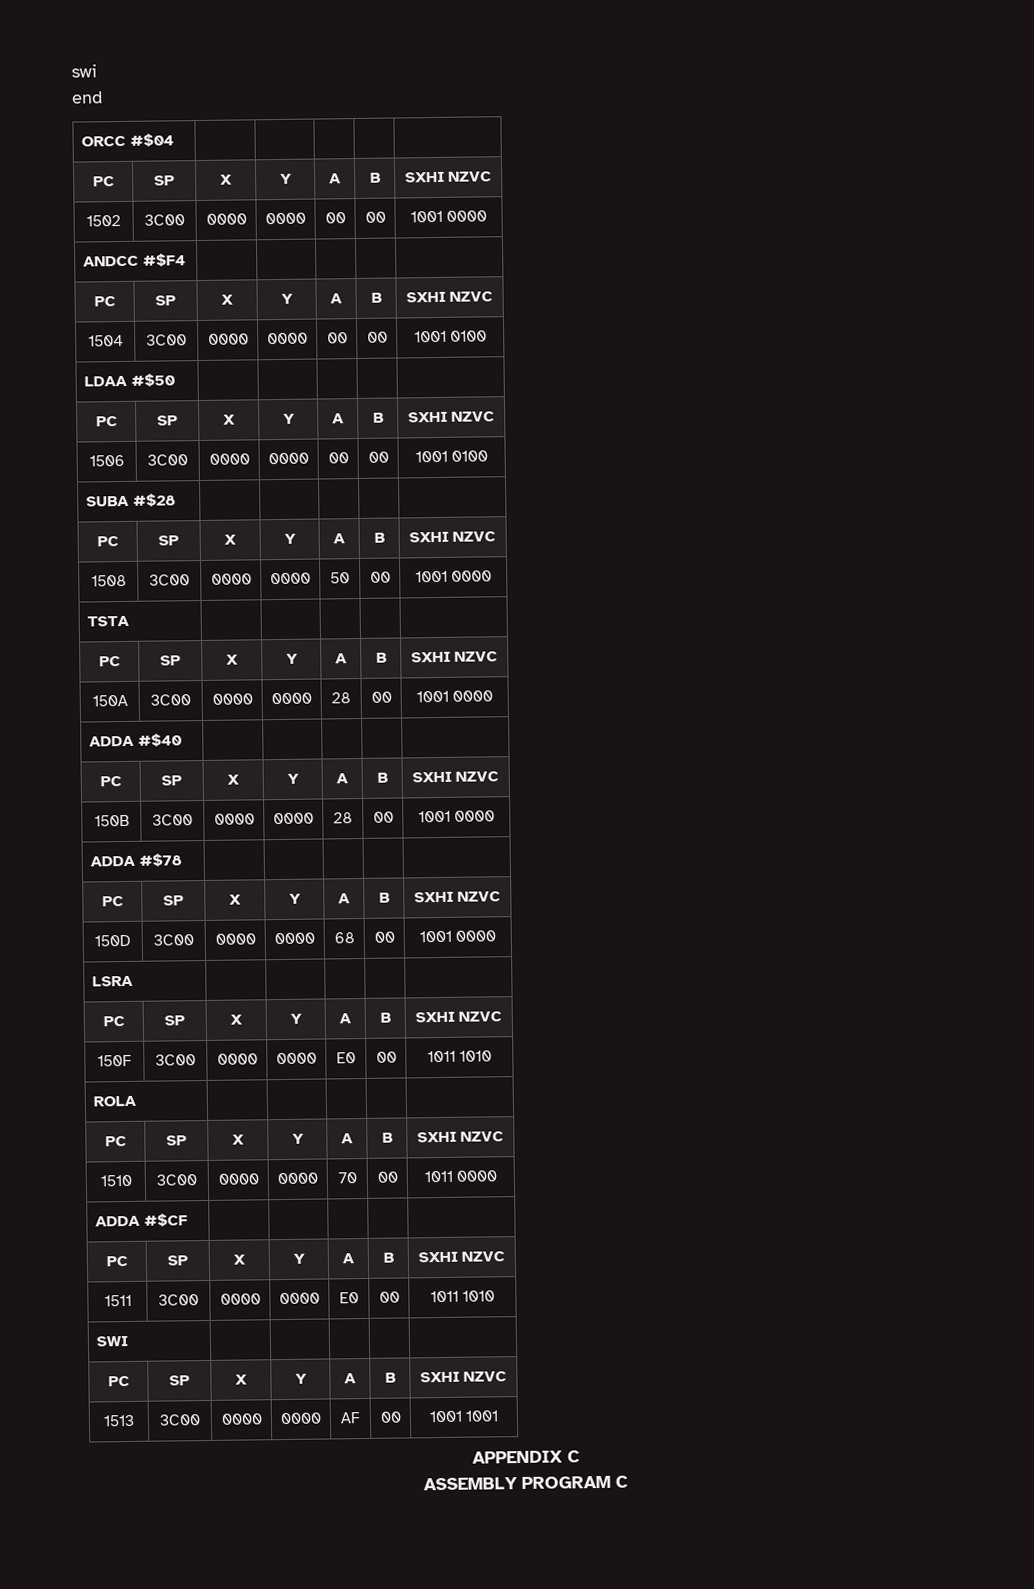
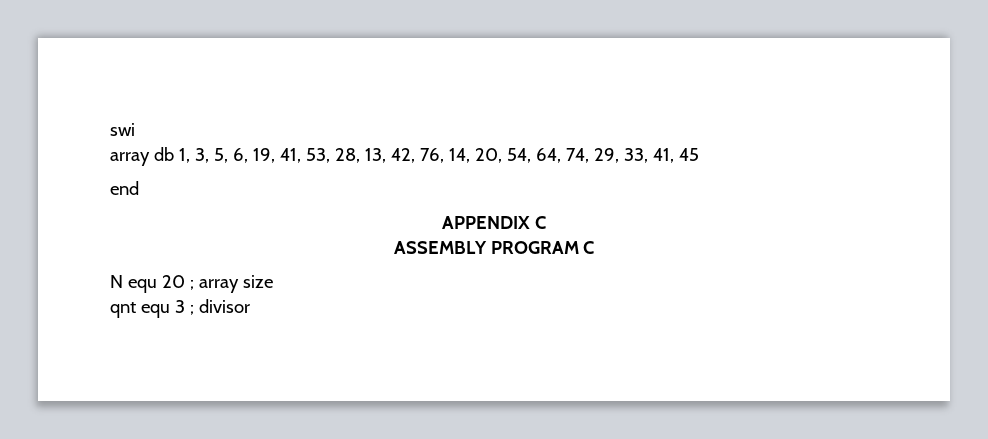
[72,91,103,104] [81,133,174,147] [92,176,115,187] [154,175,175,186] [220,174,233,185] [279,173,292,184] [329,173,341,184] [369,172,381,183] [404,171,493,183] [86,215,121,227] [144,214,185,226] [205,213,247,225] [265,212,306,225] [324,212,346,224] [364,211,386,223] [409,210,488,223] [83,253,186,267] [93,296,116,307] [155,295,176,306] [221,294,234,305] [280,293,293,304] [330,293,342,304] [370,292,382,303] [405,291,494,303] [87,334,124,347] [146,334,187,346] [207,333,249,345] [267,332,308,345] [326,332,348,344] [366,331,388,343] [413,330,488,343] [84,373,175,387] [95,416,118,427] [157,415,178,426] [223,414,236,425] [282,413,295,424] [332,413,344,424] [372,412,384,423] [407,411,496,423] [88,454,125,467] [147,454,188,466] [208,453,250,465] [268,452,309,465] [327,452,349,464] [367,451,389,463] [414,450,489,463] [86,493,176,507] [96,536,119,547] [158,535,179,546] [224,534,237,545] [283,533,296,544] [333,533,345,544] [373,532,385,543] [408,531,497,543] [90,574,127,587] [149,574,190,586] [210,573,252,585] [270,572,311,585] [330,572,350,584] [369,571,391,583] [414,570,493,583] [87,615,130,627] [98,656,121,667] [160,655,181,666] [226,654,239,665] [285,653,298,664] [335,653,347,664] [375,652,387,663] [410,651,499,663] [91,694,128,707] [150,694,191,706] [211,693,253,705] [271,692,312,705] [331,692,351,704] [370,691,392,703] [415,690,494,703] [89,733,182,747] [99,776,122,787] [161,775,182,786] [227,774,240,785] [286,773,299,784] [336,773,348,784] [376,772,388,783] [411,771,500,783] [93,814,130,827] [152,814,193,826] [213,813,255,825] [273,812,314,825] [333,812,353,824] [372,811,394,823] [417,810,496,823] [90,853,182,867] [101,896,124,907] [163,895,184,906] [229,894,242,905] [288,893,301,904] [338,893,350,904] [378,892,390,903] [413,891,502,903] [94,934,131,947] [153,934,194,946] [214,933,256,945] [274,932,315,945] [333,932,355,944] [373,931,395,943] [418,930,497,943] [92,975,134,987] [102,1016,125,1027] [164,1015,185,1026] [230,1014,243,1025] [289,1013,302,1024] [339,1013,351,1024] [379,1012,391,1023] [414,1011,503,1023] [97,1054,132,1067] [155,1054,196,1066] [216,1053,258,1065] [276,1052,317,1065] [336,1052,356,1064] [375,1051,397,1063] [426,1050,493,1063] [93,1095,137,1107] [104,1136,127,1147] [166,1135,187,1146] [232,1134,245,1145] [291,1133,304,1144] [341,1133,353,1144] [381,1132,393,1143] [416,1131,505,1143] [99,1174,132,1187] [156,1174,197,1186] [217,1173,259,1185] [277,1172,318,1185] [337,1172,357,1184] [376,1171,398,1183] [423,1170,498,1183] [95,1213,188,1227] [105,1255,128,1267] [167,1255,188,1266] [233,1254,246,1265] [292,1253,305,1264] [342,1253,354,1264] [382,1252,394,1263] [417,1251,506,1263] [103,1294,132,1307] [158,1294,199,1306] [219,1293,261,1305] [279,1292,320,1305] [339,1292,359,1304] [378,1291,400,1303] [429,1290,496,1303] [96,1335,129,1347] [107,1375,130,1387] [169,1375,190,1386] [235,1374,248,1385] [294,1373,307,1384] [344,1373,356,1384] [384,1372,396,1383] [419,1371,508,1383] [103,1414,135,1427] [159,1414,201,1426] [220,1413,263,1425] [280,1412,321,1425] [340,1412,360,1424] [379,1411,401,1423] [428,1410,499,1423] end // ORCC #$04 | | | | | // PC | SP | X | Y | A | B | SXHI NZVC // 1502 | 3C00 | 0000 | 0000 | 00 | 00 | 1001 0000 // ANDCC #$F4 | | | | | // PC | SP | X | Y | A | B | SXHI NZVC // 1504 | 3C00 | 0000 | 0000 | 00 | 00 | 1001 0100 // LDAA #$50 | | | | | // PC | SP | X | Y | A | B | SXHI NZVC // 1506 | 3C00 | 0000 | 0000 | 00 | 00 | 1001 0100 // SUBA #$28 | | | | | // PC | SP | X | Y | A | B | SXHI NZVC // 1508 | 3C00 | 0000 | 0000 | 50 | 00 | 1001 0000 // TSTA | | | | | // PC | SP | X | Y | A | B | SXHI NZVC // 150A | 3C00 | 0000 | 0000 | 28 | 00 | 1001 0000 // ADDA #$40 | | | | | // PC | SP | X | Y | A | B | SXHI NZVC // 150B | 3C00 | 0000 | 0000 | 28 | 00 | 1001 0000 // ADDA #$78 | | | | | // PC | SP | X | Y | A | B | SXHI NZVC // 150D | 3C00 | 0000 | 0000 | 68 | 00 | 1001 0000 // LSRA | | | | | // PC | SP | X | Y | A | B | SXHI NZVC // 150F | 3C00 | 0000 | 0000 | E0 | 00 | 1011 1010 // ROLA | | | | | // PC | SP | X | Y | A | B | SXHI NZVC // 1510 | 3C00 | 0000 | 0000 | 70 | 00 | 1011 0000 // ADDA #$CF | | | | | // PC | SP | X | Y | A | B | SXHI NZVC // 1511 | 3C00 | 0000 | 0000 | E0 | 00 | 1011 1010 // SWI | | | | | // PC | SP | X | Y | A | B | SXHI NZVC // 1513 | 3C00 | 0000 | 0000 | AF | 00 | 1001 1001 -> [110,147,699,166] [110,181,139,195] array db 1, 3, 5, 6, 19, 41, 53, 28, 13, 42, 76, 14, 20, 54, 64, 74, 29, 33, 41, 45 // end
(628, 1481) none -> [110,275,273,293] [110,299,250,318] // N equ 20 ; array size // qnt equ 3 ; divisor

